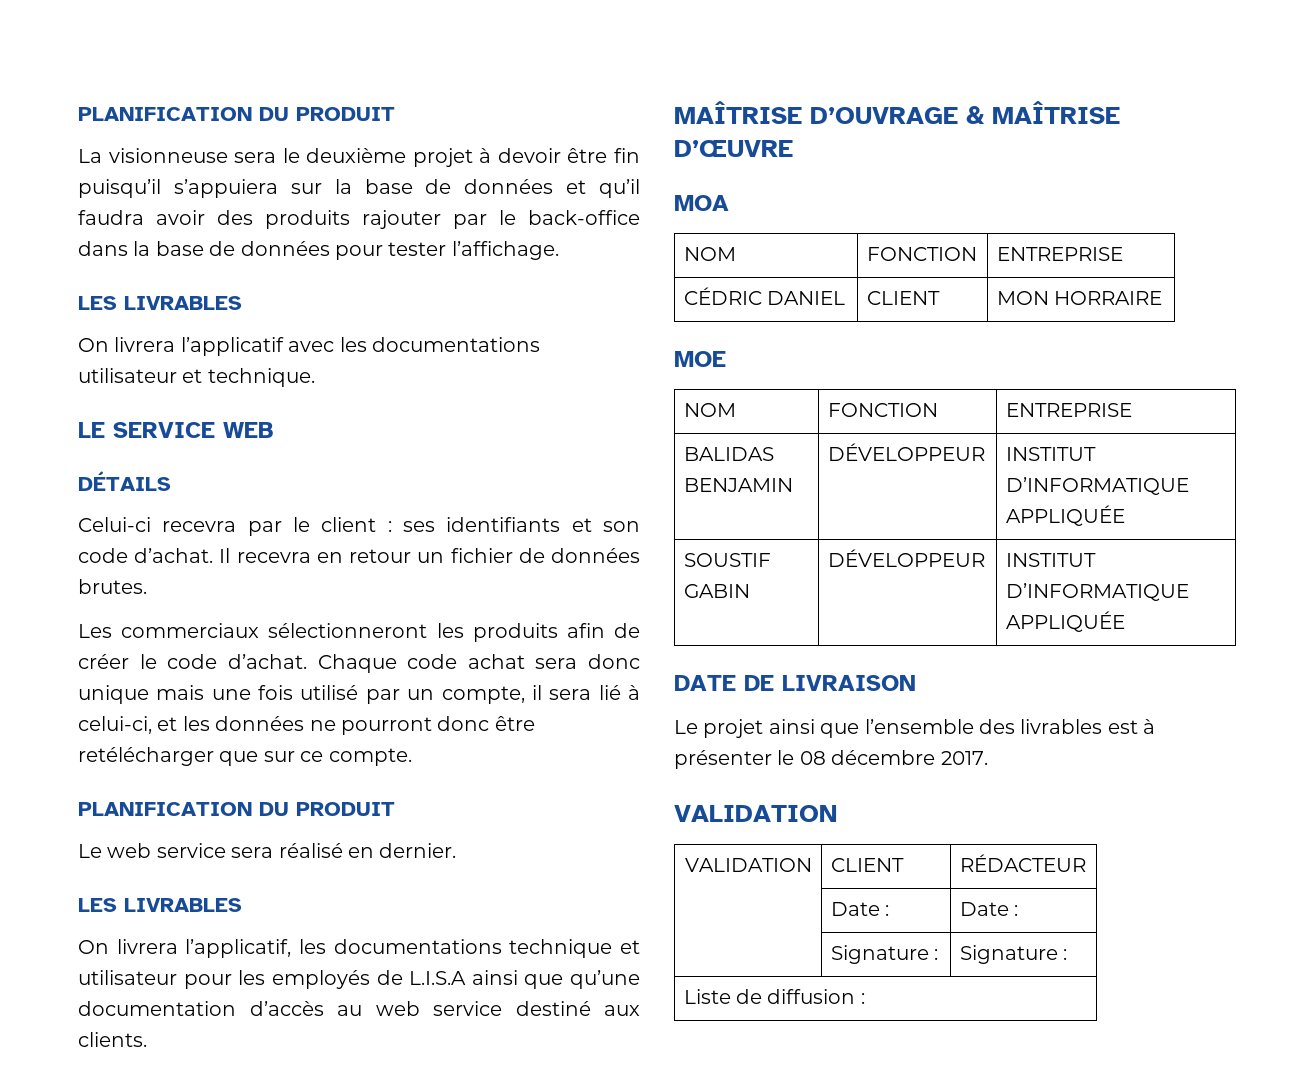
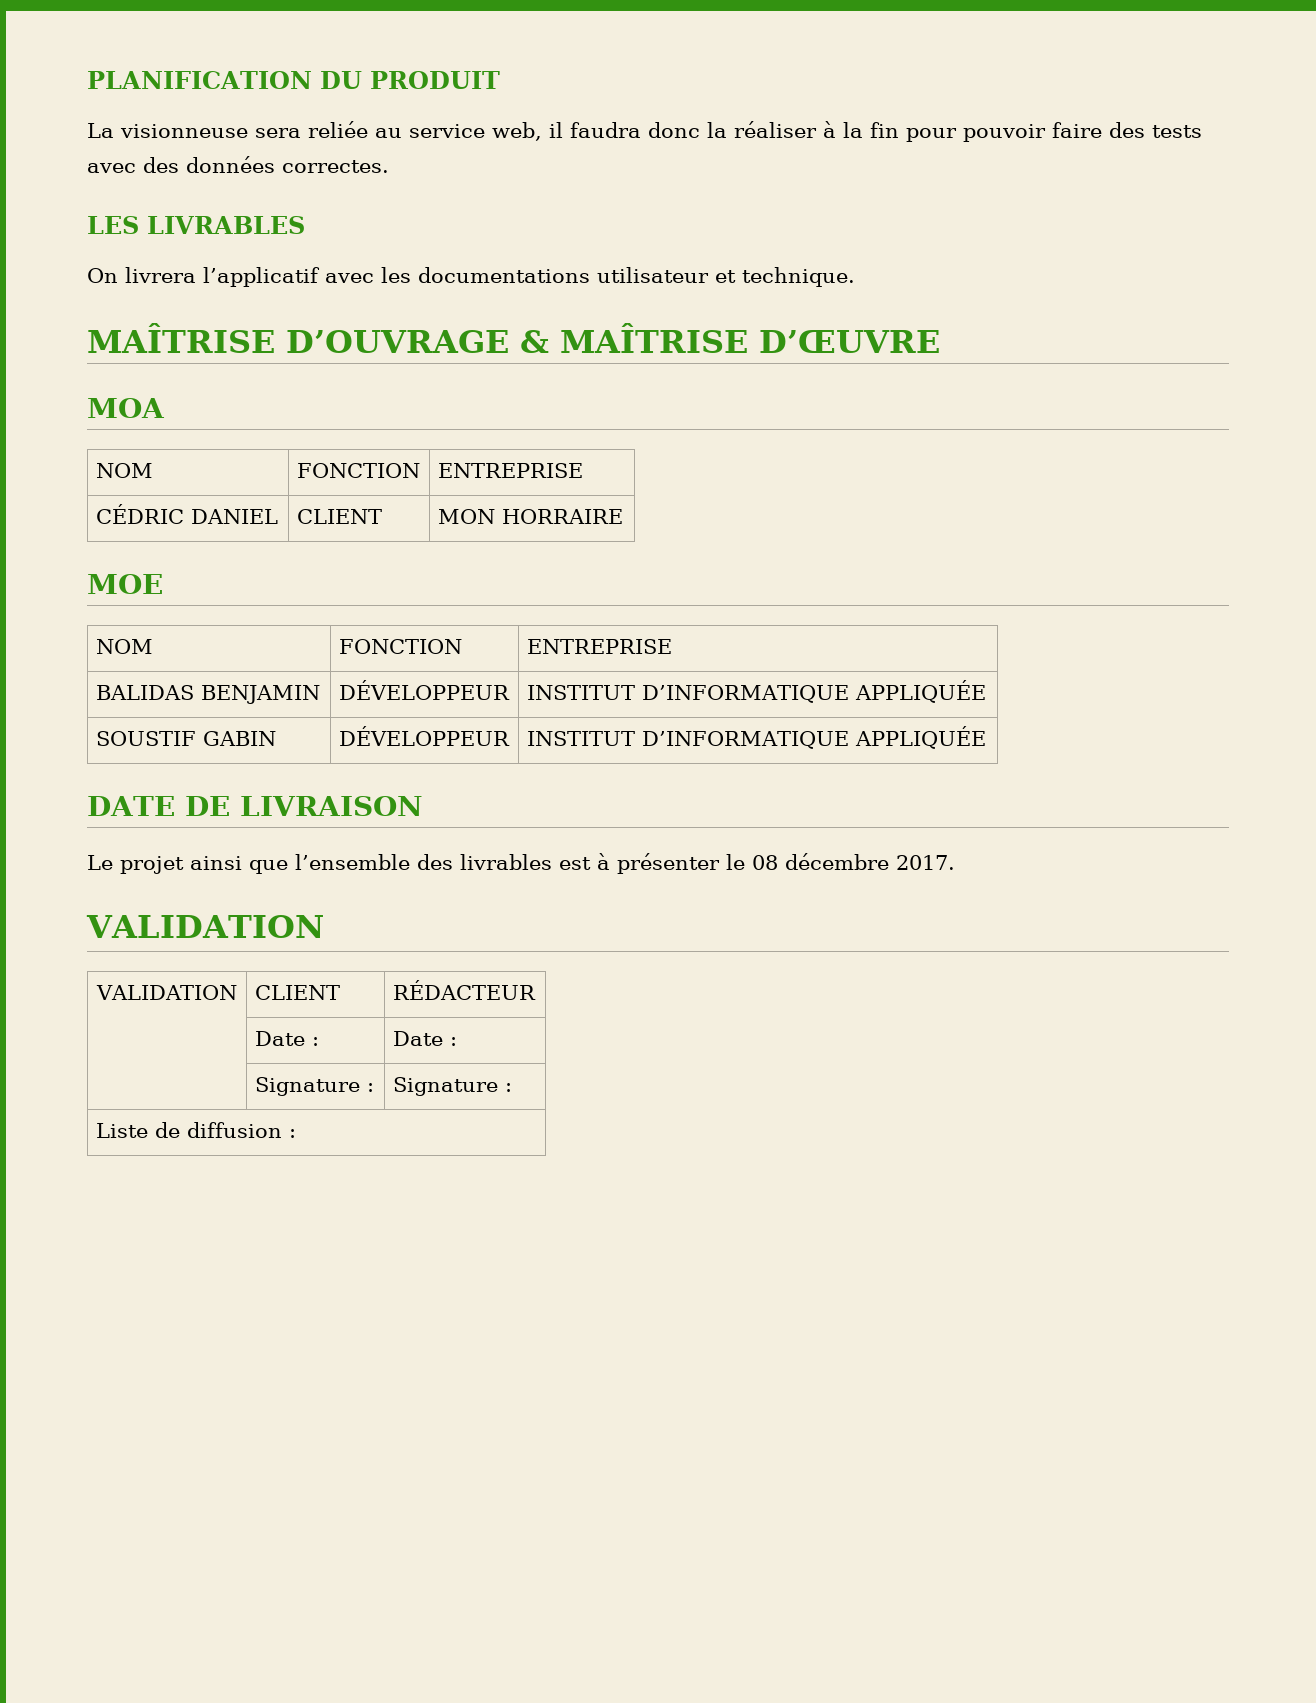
[282,148,640,167] [78,179,640,198] [78,210,640,229] [78,241,559,260] le deuxième projet à devoir être fin puisqu’il s’appuiera sur la base de données et qu’il faudra avoir des produits rajouter par le back-office dans la base de données pour tester l’affichage. -> [308,121,1202,142] [87,156,389,173] reliée au service web, il faudra donc la réaliser à la fin pour pouvoir faire des tests avec des données correctes.
[78,422,273,438] [78,471,171,491] [78,517,640,536] [78,548,640,563] [78,579,147,594] [78,623,641,642] [78,654,640,673] [78,685,641,704] [78,716,535,735] [78,747,412,766] [78,802,395,816] [78,843,457,858] [78,898,242,912] [78,939,640,958] [78,970,640,989] [78,1001,640,1016] [78,1032,147,1047] // LE SERVICE WEB // DÉTAILS // Celui-ci recevra par le client : ses identifiants et son code d’achat. Il recevra en retour un fichier de données brutes. // Les commerciaux sélectionneront les produits afin de créer le code d’achat. Chaque code achat sera donc unique mais une fois utilisé par un compte, il sera lié à celui-ci, et les données ne pourront donc être retélécharger que sur ce compte. // PLANIFICATION DU PRODUIT // Le web service sera réalisé en dernier. // LES LIVRABLES // On livrera l’applicatif, les documentations technique et utilisateur pour les employés de L.I.S.A ainsi que qu’une documentation d’accès au web service destiné aux clients. -> (855, 277) none

